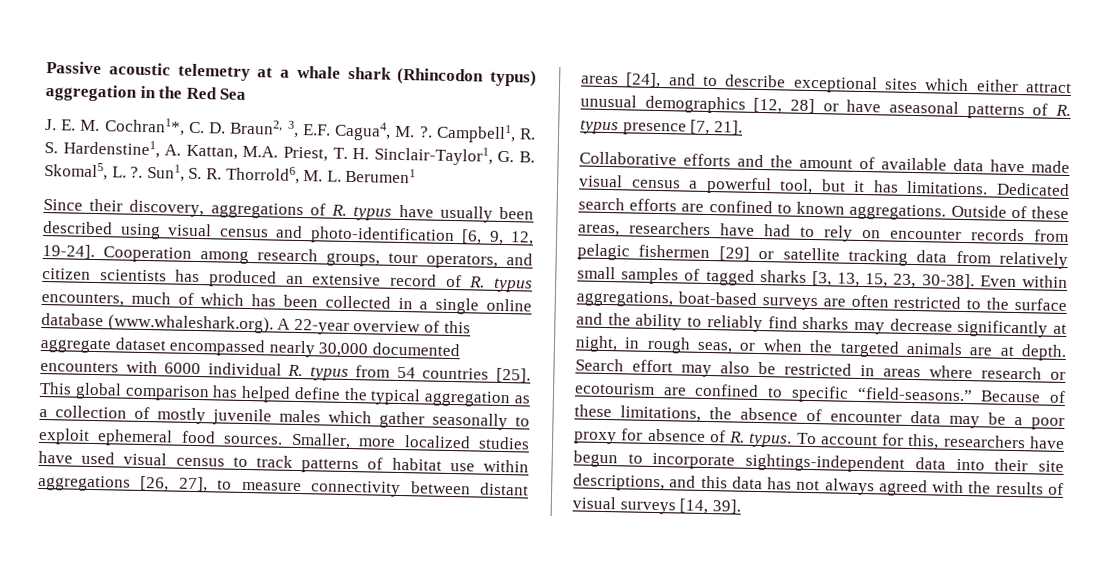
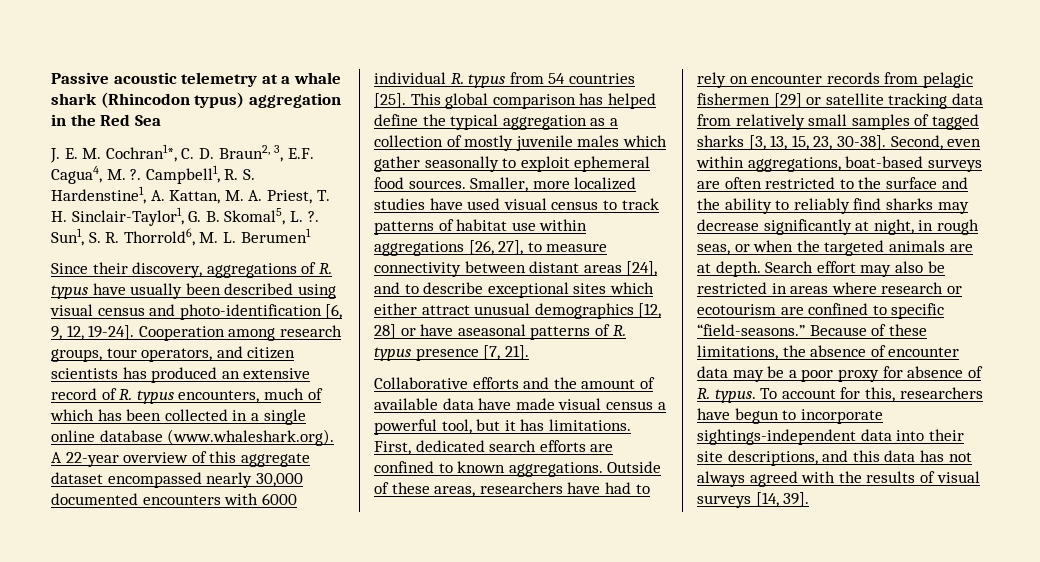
[242,145,279,158] M.A. -> [224,190,263,201] M. A.
[996,182,1070,197] Dedicated -> [374,440,485,455] First, dedicated
[979,275,1017,288] Even -> [890,135,982,150] Second, even

